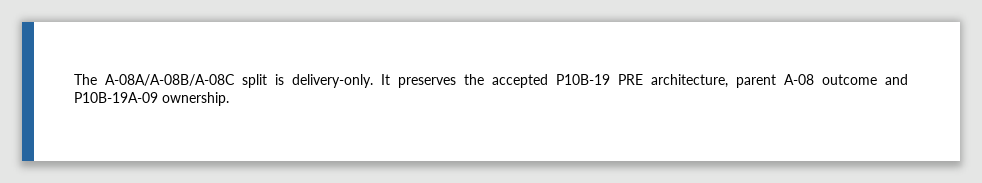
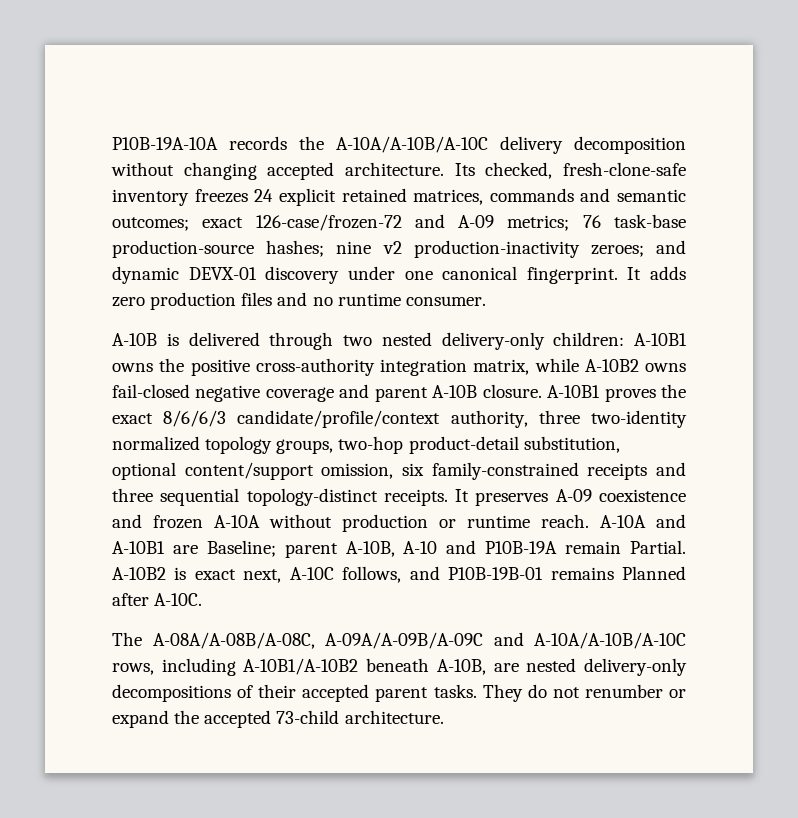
[74,74,908,88] [74,92,229,106] The A-08A/A-08B/A-08C split is delivery-only. It preserves the accepted P10B-19 PRE architecture, parent A-08 outcome and P10B-19A-09 ownership. -> [112,136,686,154] [111,162,687,180] [112,188,686,206] [112,214,686,231] [112,240,687,258] [112,266,686,284] [112,292,486,310] [112,332,687,350] [112,358,686,376] [112,384,687,402] [112,410,687,428] [112,436,620,454] [112,462,687,480] [112,488,686,506] [112,514,686,532] [112,540,687,558] [112,566,687,583] [112,593,203,606] [112,632,686,649] [112,658,687,676] [112,684,687,702] [112,710,444,728] P10B-19A-10A records the A-10A/A-10B/A-10C delivery decomposition without changing accepted architecture. Its checked, fresh-clone-safe inventory freezes 24 explicit retained matrices, commands and semantic outcomes; exact 126-case/frozen-72 and A-09 metrics; 76 task-base production-source hashes; nine v2 production-inactivity zeroes; and dynamic DEVX-01 discovery under one canonical fingerprint. It adds zero production files and no runtime consumer. // A-10B is delivered through two nested delivery-only children: A-10B1 owns the positive cross-authority integration matrix, while A-10B2 owns fail-closed negative coverage and parent A-10B closure. A-10B1 proves the exact 8/6/6/3 candidate/profile/context authority, three two-identity normalized topology groups, two-hop product-detail substitution, optional content/support omission, six family-constrained receipts and three sequential topology-distinct receipts. It preserves A-09 coexistence and frozen A-10A without production or runtime reach. A-10A and A-10B1 are Baseline; parent A-10B, A-10 and P10B-19A remain Partial. A-10B2 is exact next, A-10C follows, and P10B-19B-01 remains Planned after A-10C. // The A-08A/A-08B/A-08C, A-09A/A-09B/A-09C and A-10A/A-10B/A-10C rows, including A-10B1/A-10B2 beneath A-10B, are nested delivery-only decompositions of their accepted parent tasks. They do not renumber or expand the accepted 73-child architecture.

